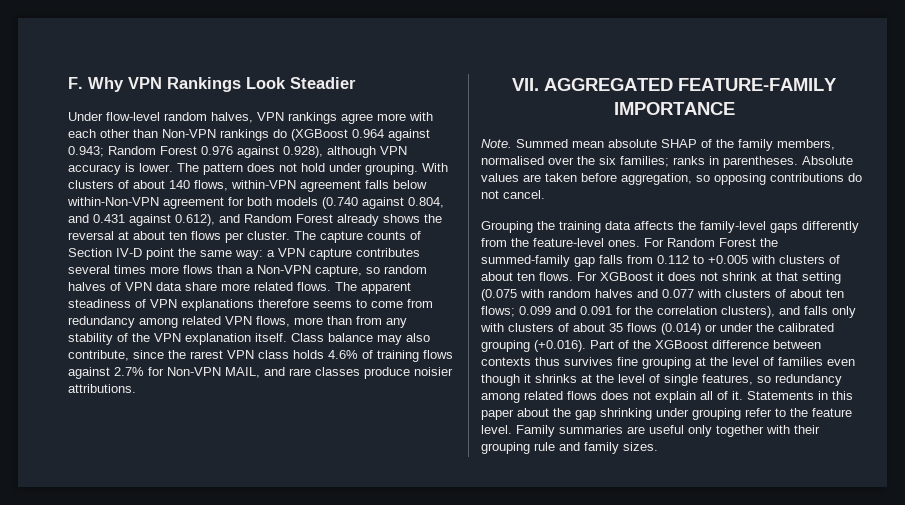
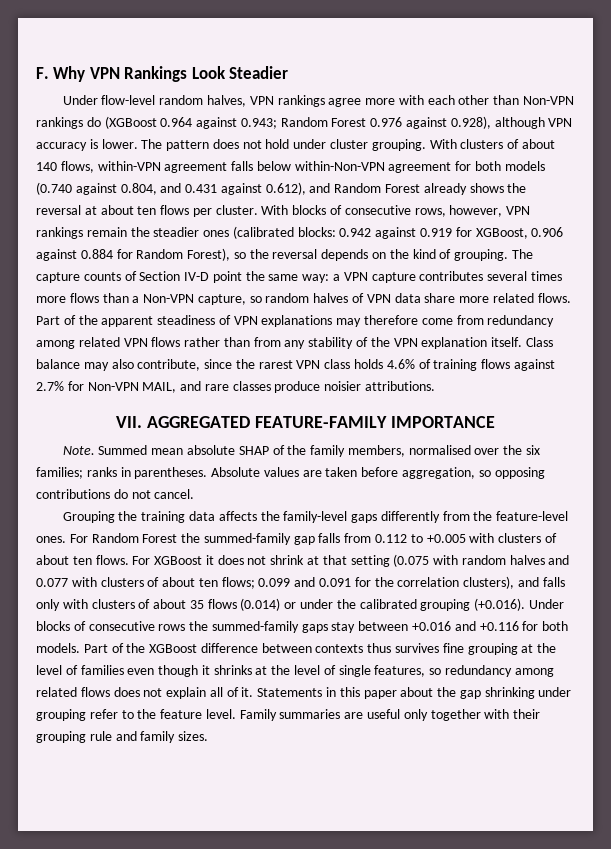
(362, 167) none -> [330,139,369,149] cluster
(290, 235) none -> [261,205,531,217] [36,226,564,239] [36,248,509,261] With blocks of consecutive rows, however, VPN rankings remain the steadier ones (calibrated blocks: 0.942 against 0.919 for XGBoost, 0.906 against 0.884 for Random Forest), so the reversal depends on the kind of grouping.
[335,282,357,291] The -> [36,315,98,325] Part of the
[258,299,367,308] therefore seems to -> [336,315,419,327] may therefore
[256,316,323,327] flows, more -> [151,337,221,347] flows rather
(586, 346) none -> [528,599,564,609] [36,621,569,633] [36,643,80,653] Under blocks of consecutive rows the summed-family gaps stay between +0.016 and +0.116 for both models.

